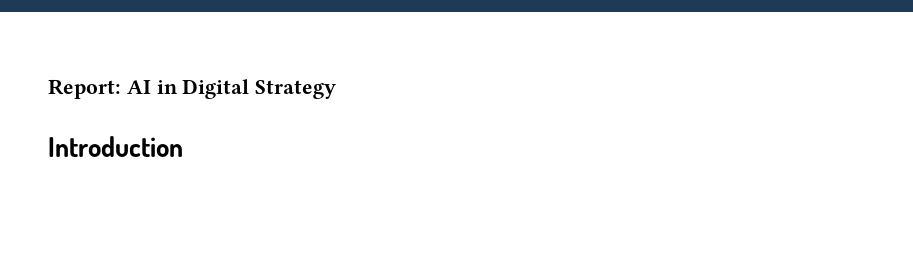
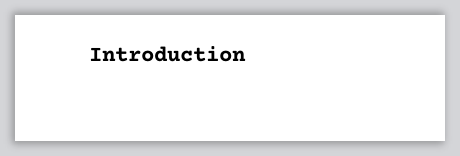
[48,79,337,99] Report: AI in Digital Strategy // -> (89, 54) none

